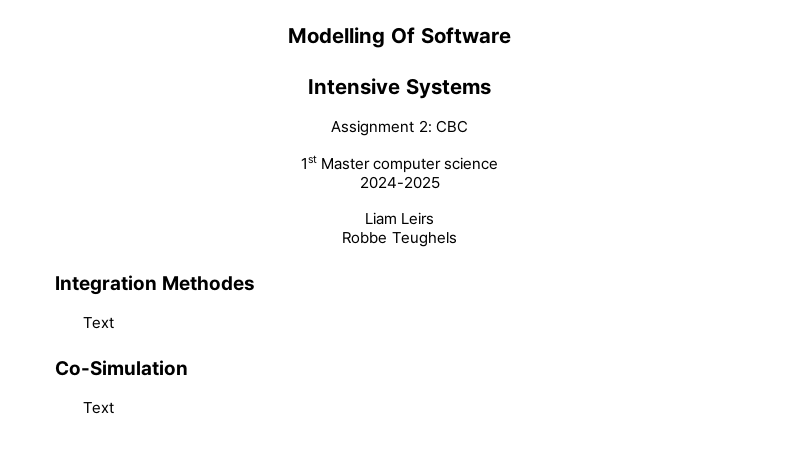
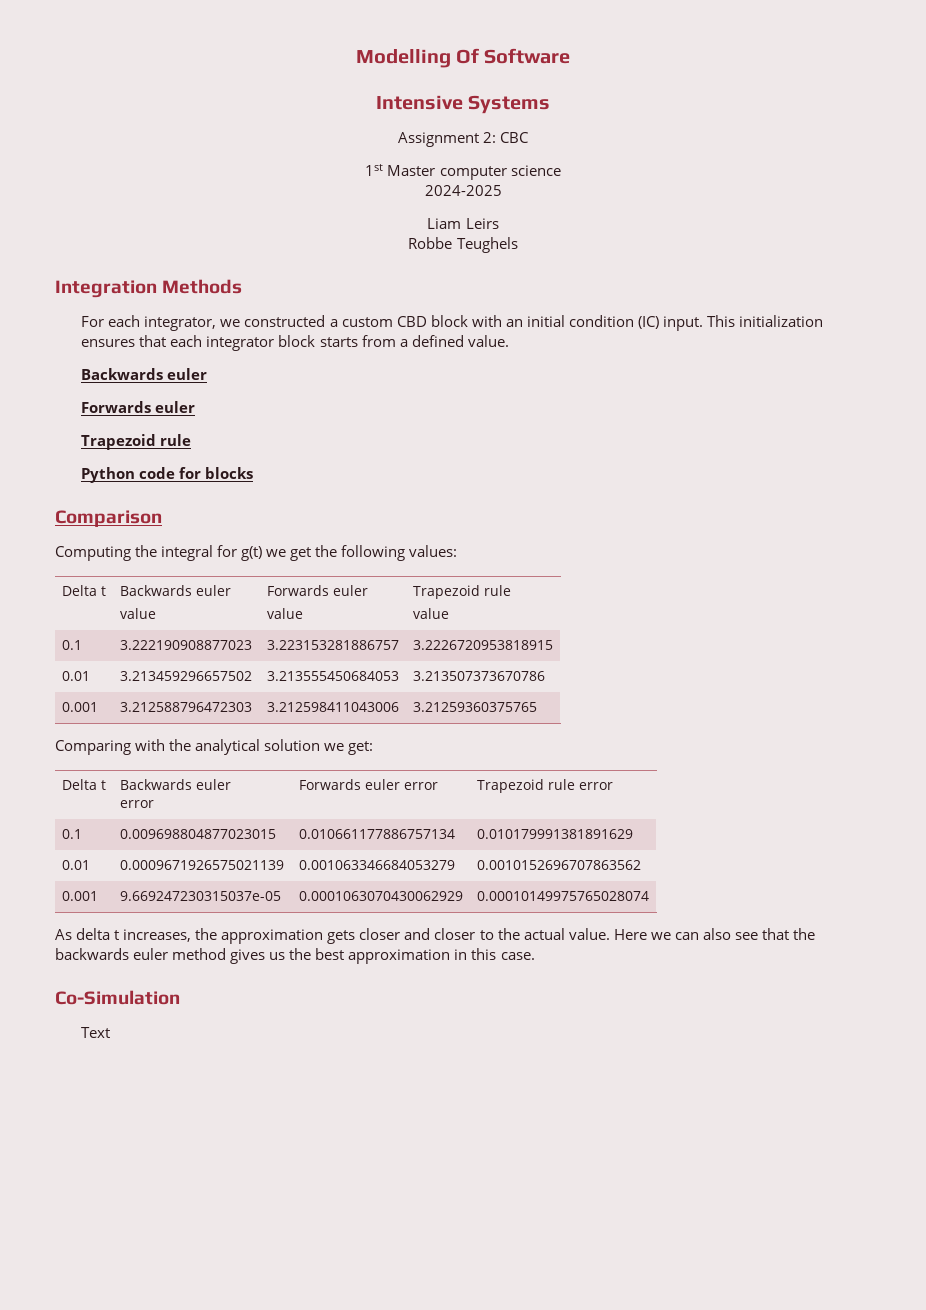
[162,276,256,291] [83,317,115,329] Methodes // Text -> [162,279,243,294] [81,315,824,331] [81,335,509,351] [81,368,208,380] [81,401,196,413] [81,434,192,450] [81,467,254,483] [55,510,162,527] [55,545,458,561] [61,585,106,596] [119,585,231,596] [119,608,156,619] [266,585,368,596] [266,608,303,619] [412,585,511,599] [412,608,449,619] [61,640,82,650] [119,640,252,650] [266,640,399,650] [412,640,553,650] [61,671,90,681] [119,671,252,681] [266,671,399,681] [412,671,545,681] [61,702,98,712] [119,702,252,712] [266,702,399,712] [412,702,537,712] [55,739,374,755] [61,779,106,790] [119,779,231,790] [119,800,154,808] [298,779,438,790] [476,779,613,793] [61,829,82,839] [119,829,276,839] [298,829,455,839] [476,829,633,839] [61,860,90,870] [119,860,284,870] [298,860,455,870] [476,860,641,870] [61,891,98,901] [119,891,281,901] [298,891,463,901] [476,891,649,901] [55,928,815,944] [55,948,535,964] Methods // For each integrator, we constructed a custom CBD block with an initial condition (IC) input. This initialization ensures that each integrator block starts from a defined value. // Backwards euler // Forwards euler // Trapezoid rule // Python code for blocks // Comparison // Computing the integral for g(t) we get the following values: // Delta t | Backwards euler // value | Forwards euler // value | Trapezoid rule // value // 0.1 | 3.222190908877023 | 3.223153281886757 | 3.2226720953818915 // 0.01 | 3.213459296657502 | 3.213555450684053 | 3.213507373670786 // 0.001 | 3.212588796472303 | 3.212598411043006 | 3.21259360375765 // Comparing with the analytical solution we get: // Delta t | Backwards euler // error | Forwards euler error | Trapezoid rule error // 0.1 | 0.009698804877023015 | 0.010661177886757134 | 0.010179991381891629 // 0.01 | 0.0009671926575021139 | 0.001063346684053279 | 0.0010152696707863562 // 0.001 | 9.669247230315037e-05 | 0.0001063070430062929 | 0.00010149975765028074 // As delta t increases, the approximation gets closer and closer to the actual value. Here we can also see that the backwards euler method gives us the best approximation in this case.

